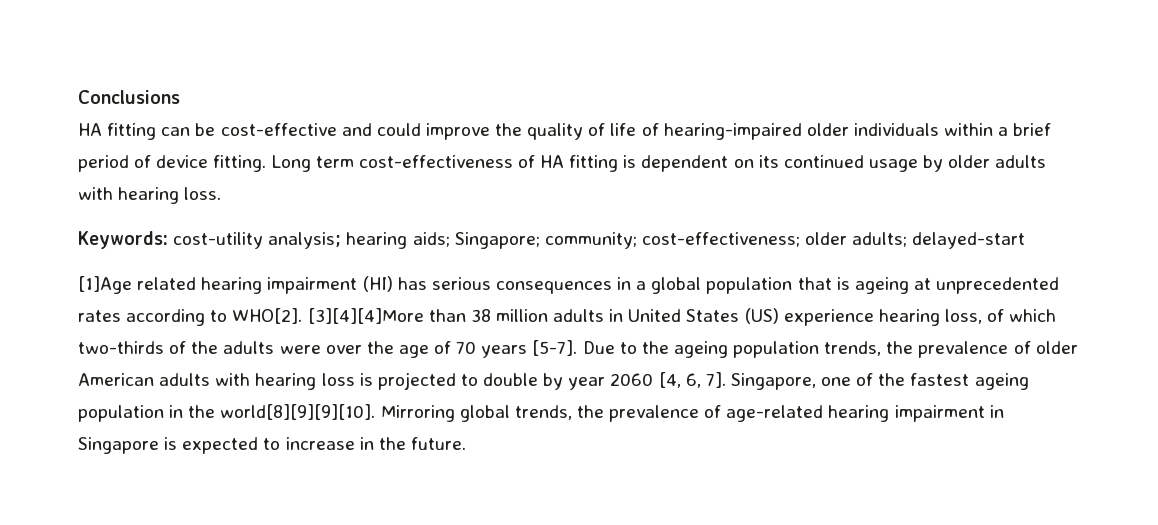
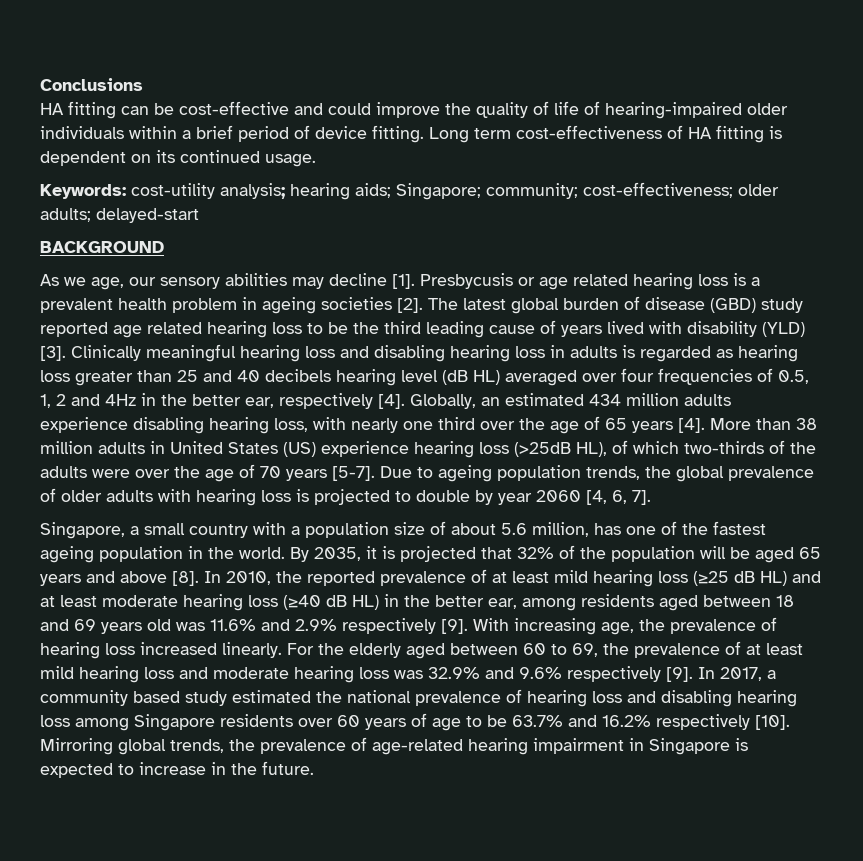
[868,155,1047,172] [78,187,222,204] usage by older adults with hearing loss. -> [265,154,316,167] usage.
[78,276,1060,294] [78,308,424,326] [1]Age related hearing impairment (HI) has serious consequences in a global population that is ageing at unprecedented rates according to WHO[2]. [3][4][4]More -> [40,241,164,253] [40,273,760,290] [40,296,803,314] [40,320,805,338] [40,344,798,362] [40,368,809,386] [40,393,731,409] [40,416,751,434] BACKGROUND // As we age, our sensory abilities may decline [1]. Presbycusis or age related hearing loss is a prevalent health problem in ageing societies [2]. The latest global burden of disease (GBD) study reported age related hearing loss to be the third leading cause of years lived with disability (YLD) [3]. Clinically meaningful hearing loss and disabling hearing loss in adults is regarded as hearing loss greater than 25 and 40 decibels hearing level (dB HL) averaged over four frequencies of 0.5, 1, 2 and 4Hz in the better ear, respectively [4]. Globally, an estimated 434 million adults experience disabling hearing loss, with nearly one third over the age of 65 years [4]. More
[944,309,982,324] loss, -> [479,442,607,457] loss (>25dB HL),
[641,341,669,354] the -> (433, 472) none
(914, 347) none -> [676,466,724,482] global
[78,373,154,386] American -> (102, 496) none
[730,373,816,390] Singapore, -> [40,521,621,539] // Singapore, a small country with a population size of about 5.6 million, has
[220,404,376,420] world[8][9][9][10]. -> [239,545,821,563] [40,569,821,587] [40,594,794,611] [40,617,777,635] [40,641,803,659] [40,666,776,683] [40,689,797,707] [40,713,790,731] world. By 2035, it is projected that 32% of the population will be aged 65 years and above [8]. In 2010, the reported prevalence of at least mild hearing loss (≥25 dB HL) and at least moderate hearing loss (≥40 dB HL) in the better ear, among residents aged between 18 and 69 years old was 11.6% and 2.9% respectively [9]. With increasing age, the prevalence of hearing loss increased linearly. For the elderly aged between 60 to 69, the prevalence of at least mild hearing loss and moderate hearing loss was 32.9% and 9.6% respectively [9]. In 2017, a community based study estimated the national prevalence of hearing loss and disabling hearing loss among Singapore residents over 60 years of age to be 63.7% and 16.2% respectively [10].

